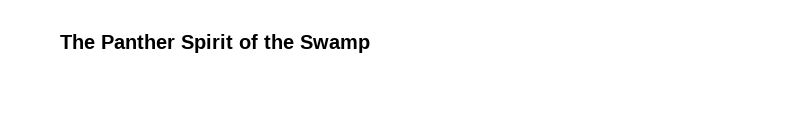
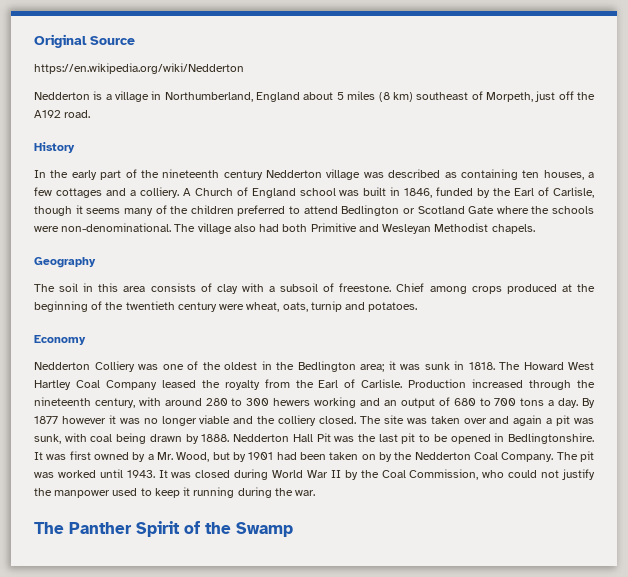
(60, 41) none -> [34,34,135,48] [34,63,244,74] [34,91,596,102] [34,110,91,118] [34,142,75,153] [34,169,594,180] [34,187,594,198] [34,205,594,216] [34,223,535,234] [34,257,96,268] [34,283,595,294] [34,301,418,312] [34,335,86,345] [34,361,594,372] [34,379,596,390] [34,397,595,408] [34,415,594,426] [34,433,594,444] [34,451,594,462] [34,469,596,480] [34,487,316,498] Original Source // https://en.wikipedia.org/wiki/Nedderton // Nedderton is a village in Northumberland, England about 5 miles (8 km) southeast of Morpeth, just off the A192 road. // History // In the early part of the nineteenth century Nedderton village was described as containing ten houses, a few cottages and a colliery. A Church of England school was built in 1846, funded by the Earl of Carlisle, though it seems many of the children preferred to attend Bedlington or Scotland Gate where the schools were non-denominational. The village also had both Primitive and Wesleyan Methodist chapels. // Geography // The soil in this area consists of clay with a subsoil of freestone. Chief among crops produced at the beginning of the twentieth century were wheat, oats, turnip and potatoes. // Economy // Nedderton Colliery was one of the oldest in the Bedlington area; it was sunk in 1818. The Howard West Hartley Coal Company leased the royalty from the Earl of Carlisle. Production increased through the nineteenth century, with around 280 to 300 hewers working and an output of 680 to 700 tons a day. By 1877 however it was no longer viable and the colliery closed. The site was taken over and again a pit was sunk, with coal being drawn by 1888. Nedderton Hall Pit was the last pit to be opened in Bedlingtonshire. It was first owned by a Mr. Wood, but by 1901 had been taken on by the Nedderton Coal Company. The pit was worked until 1943. It was closed during World War II by the Coal Commission, who could not justify the manpower used to keep it running during the war. //

